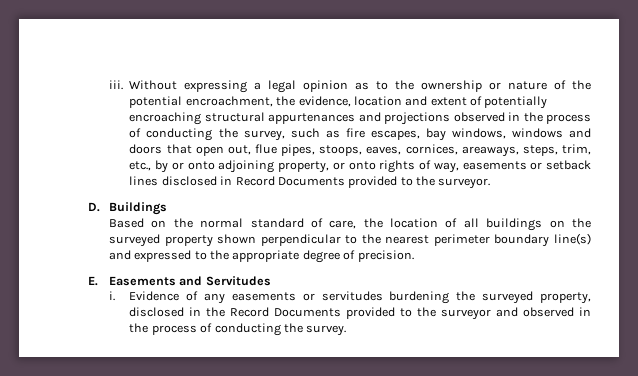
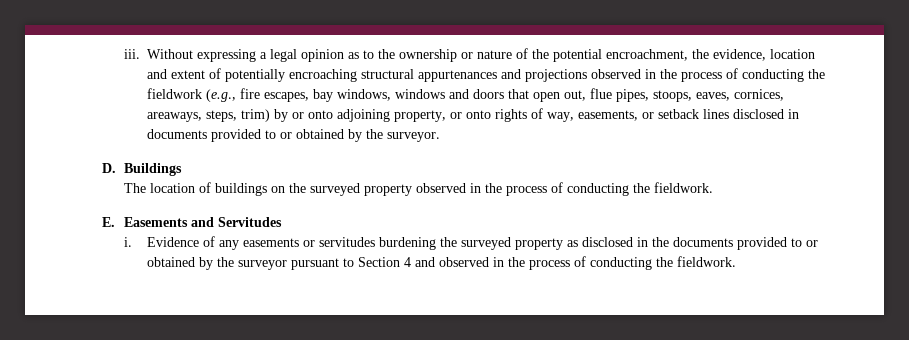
[243,128,340,141] survey, such as -> [147,88,237,102] fieldwork (e.g.,
[561,144,591,155] [129,161,152,171] trim, etc., -> [241,109,271,122] trim)
[462,161,527,170] easements -> [578,110,639,121] easements,
[235,176,491,189] [88,202,167,215] [108,218,383,229] Record Documents provided to the surveyor. // D. Buildings // Based on the normal standard of care, the -> [147,129,441,142] [101,163,183,176] [124,183,147,193] documents provided to or obtained by the surveyor. // D. Buildings // The
[463,218,479,228] all -> (212, 187) none
[217,233,591,247] [108,250,414,263] shown perpendicular to the nearest perimeter boundary line(s) and expressed to the appropriate degree of precision. -> [416,182,714,196] observed in the process of conducting the fieldwork.
[540,292,591,304] property, -> [514,238,578,250] property as
[230,307,492,320] Record Documents provided to the surveyor -> [672,237,818,250] [146,257,411,270] documents provided to or obtained by the surveyor pursuant to Section 4
[306,325,347,336] survey. -> [676,256,736,267] fieldwork.

